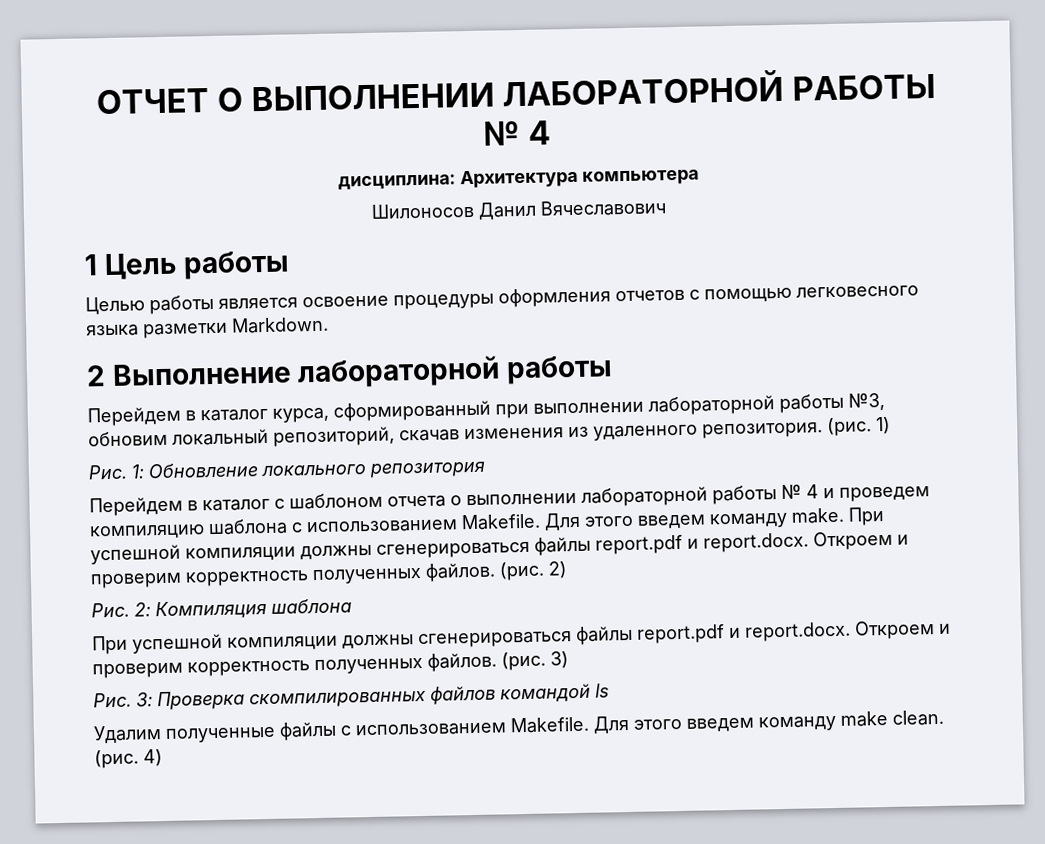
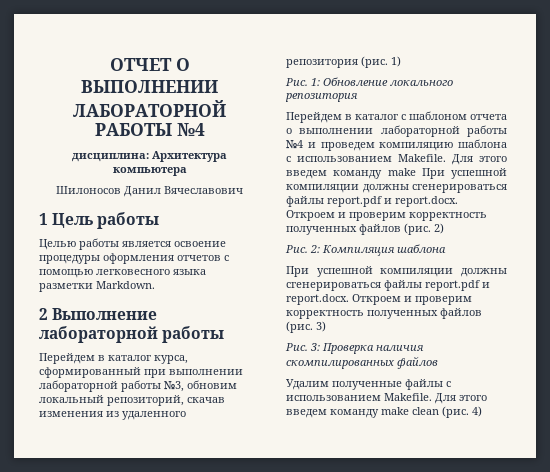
[483,120,551,146] № 4 -> [176,123,205,136] №4
[702,422,823,439] репозитория. -> [286,59,358,68] репозитория
[781,484,819,499] № 4 -> [286,140,303,149] №4
[791,507,845,524] make. -> [387,168,416,176] make
[425,562,496,582] файлов. -> [359,224,401,235] файлов
[427,652,497,672] файлов. -> [440,308,482,319] файлов
(245, 700) none -> [376,345,424,351] наличия
[500,683,610,703] командой ls -> (438, 362) none
[892,709,944,726] clean. -> [412,407,439,415] clean

